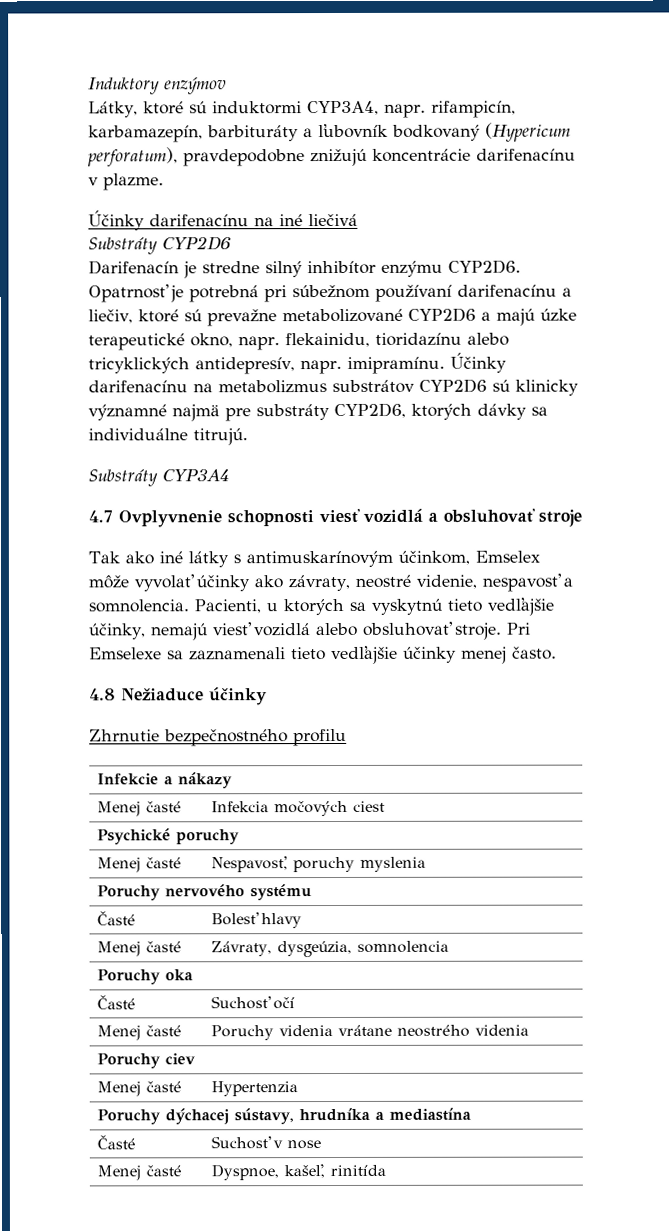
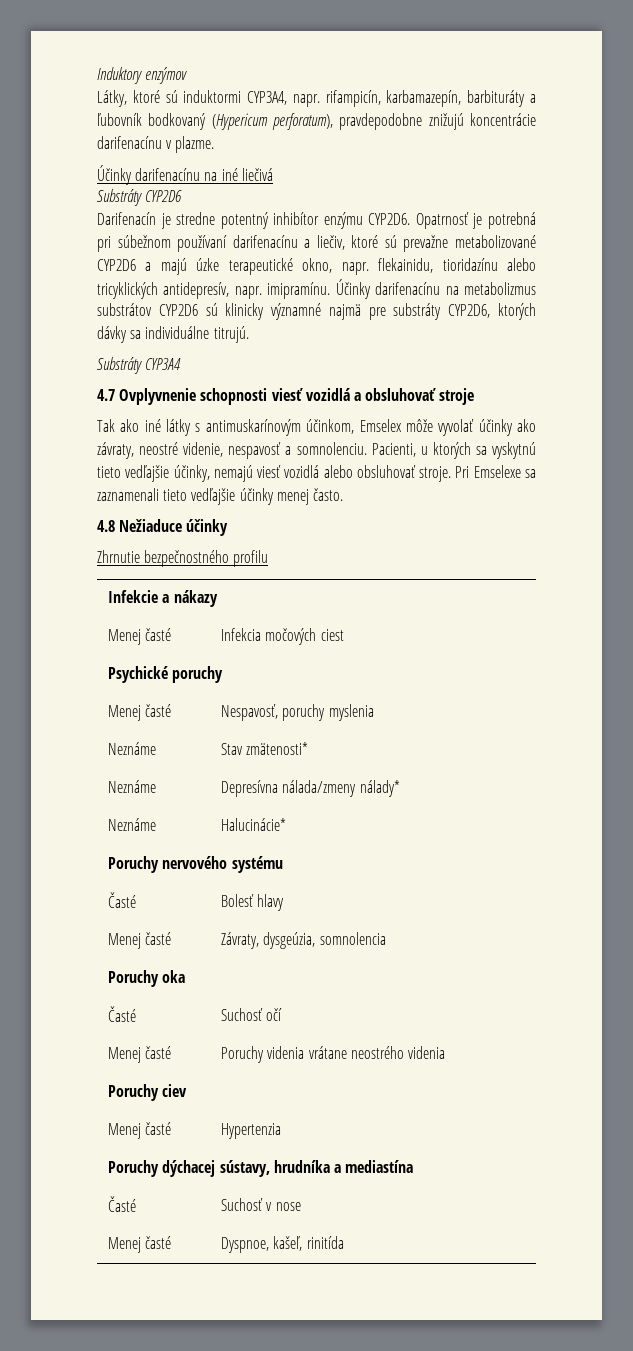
[265,261,303,278] silný -> [220,212,269,229] potentný
[88,599,189,613] somnolencia. -> [296,442,367,455] somnolenciu.
(426, 864) none -> [108,742,157,755] [221,742,309,755] [108,780,157,793] [221,780,400,797] [108,818,157,831] [221,818,287,831] // Neznáme | Stav zmätenosti* // Neznáme | Depresívna nálada/zmeny nálady* // Neznáme | Halucinácie*

